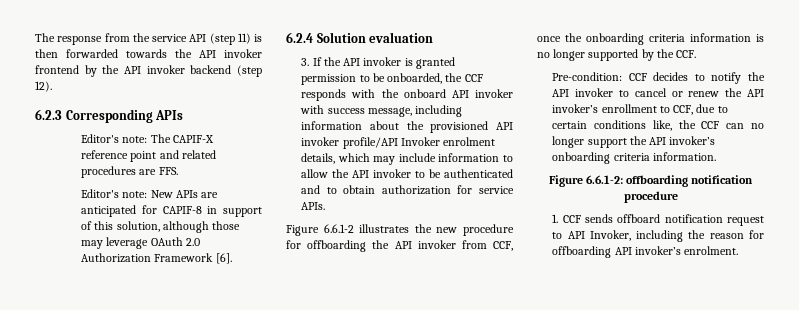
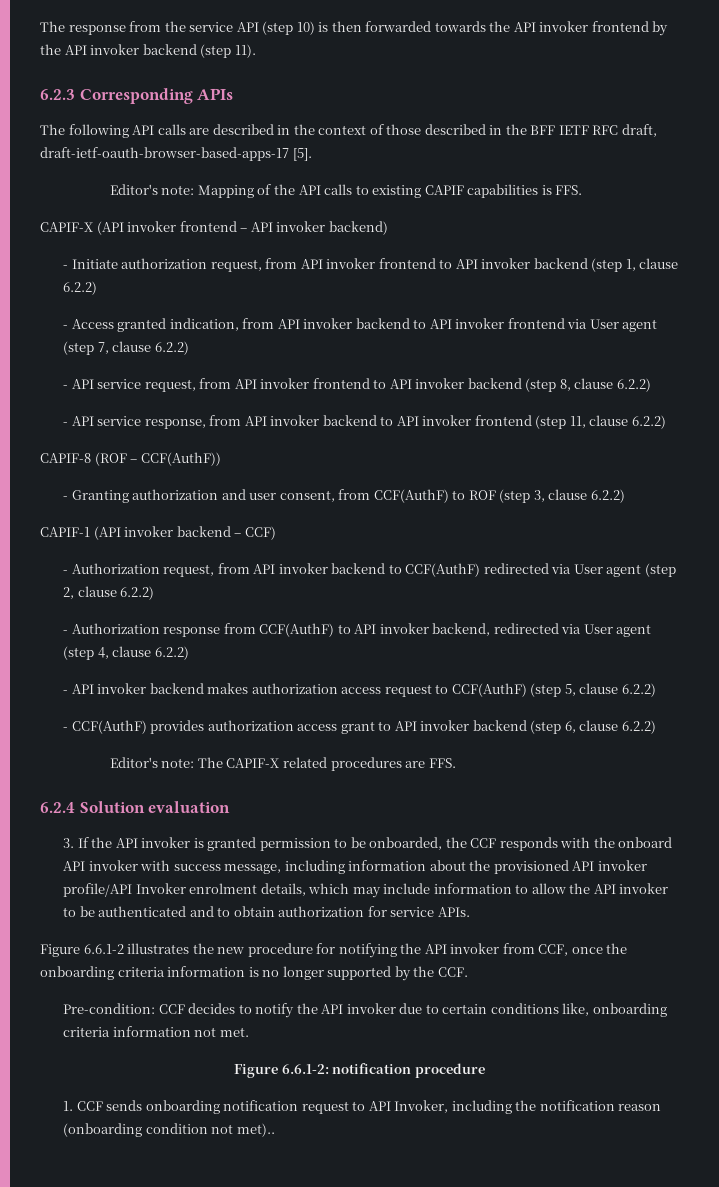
[237,33,251,44] 11) -> [296,21,315,35] 10)
[35,81,52,92] 12). -> [234,44,256,58] 11).
(184, 115) none -> [40,124,657,138] [40,147,312,161] [109,184,583,198] [40,221,388,235] [63,258,679,272] [63,281,98,295] [63,318,658,332] [63,341,189,355] [63,378,651,392] [63,415,666,429] [40,452,221,466] [63,489,625,503] [40,526,276,540] [63,563,676,577] [63,586,155,600] [63,623,652,637] [63,646,189,660] [63,683,656,697] [63,720,656,734] // The following API calls are described in the context of those described in the BFF IETF RFC draft, draft-ietf-oauth-browser-based-apps-17 [5]. // Editor's note: Mapping of the API calls to existing CAPIF capabilities is FFS. // CAPIF-X (API invoker frontend – API invoker backend) // - Initiate authorization request, from API invoker frontend to API invoker backend (step 1, clause 6.2.2) // - Access granted indication, from API invoker backend to API invoker frontend via User agent (step 7, clause 6.2.2) // - API service request, from API invoker frontend to API invoker backend (step 8, clause 6.2.2) // - API service response, from API invoker backend to API invoker frontend (step 11, clause 6.2.2) // CAPIF-8 (ROF – CCF(AuthF)) // - Granting authorization and user consent, from CCF(AuthF) to ROF (step 3, clause 6.2.2) // CAPIF-1 (API invoker backend – CCF) // - Authorization request, from API invoker backend to CCF(AuthF) redirected via User agent (step 2, clause 6.2.2) // - Authorization response from CCF(AuthF) to API invoker backend, redirected via User agent (step 4, clause 6.2.2) // - API invoker backend makes authorization access request to CCF(AuthF) (step 5, clause 6.2.2) // - CCF(AuthF) provides authorization access grant to API invoker backend (step 6, clause 6.2.2)
[81,150,179,162] reference point and -> (280, 763) none
[81,189,219,198] [81,205,262,217] [81,221,241,233] [81,237,200,249] [81,253,232,264] // Editor's note: New APIs are anticipated for CAPIF-8 in support of this solution, although those may leverage OAuth 2.0 Authorization Framework [6]. -> (456, 763) none
[307,240,367,252] offboarding -> [338,943,397,958] notifying
[618,88,764,97] [552,104,694,115] to cancel or renew the API invoker’s enrollment to CCF, -> (396, 1008) none
[678,120,764,129] [552,136,716,148] [552,152,716,164] the CCF can no longer support the API invoker’s onboarding criteria information. -> [592,1003,667,1017] [63,1026,249,1037] onboarding criteria information not met.
[626,175,689,187] offboarding -> (329, 1069) none
[617,214,661,223] offboard -> [145,1100,220,1114] onboarding
[709,230,764,239] [552,246,739,258] reason for offboarding API invoker’s enrolment. -> [539,1100,662,1111] [63,1123,275,1137] notification reason (onboarding condition not met)..

